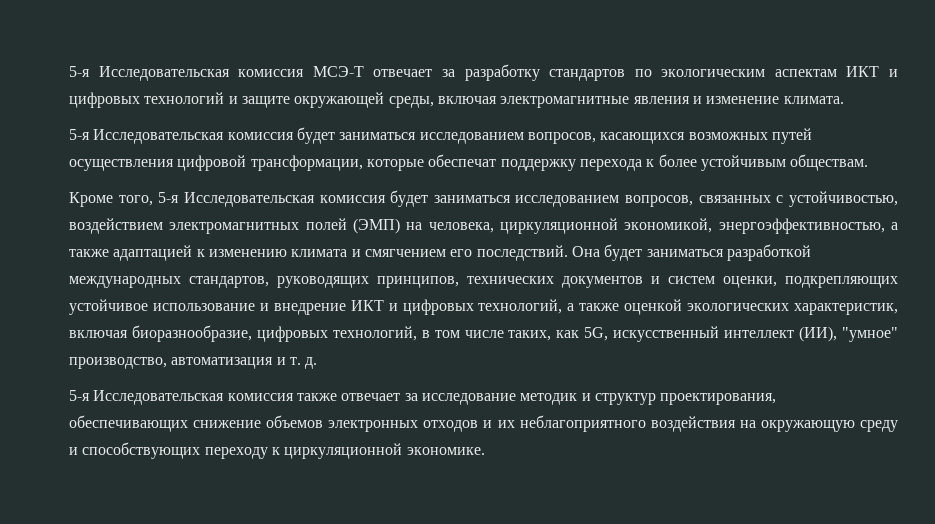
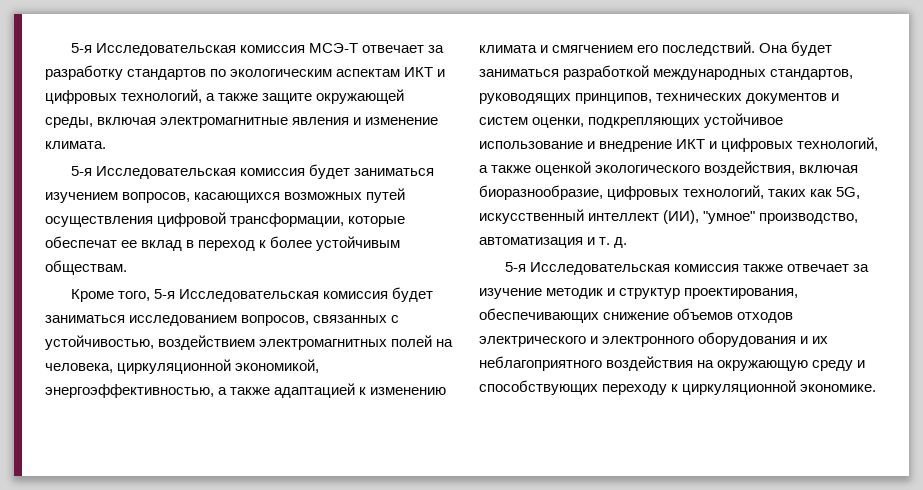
[144,92,238,104] технологий и -> [121,89,259,103] технологий, а также
[419,132,524,144] исследованием -> [45,192,118,203] изучением
[500,159,642,171] поддержку перехода -> [121,240,256,251] ее вклад в переход
[352,218,400,234] (ЭМП) -> (433, 341) none
[687,303,899,315] экологических характеристик, -> [595,161,796,176] экологического воздействия,
[421,330,552,341] в том числе таких, -> [768,189,807,197] таких
[421,393,516,405] исследование -> [479,288,542,299] изучение
[328,420,479,432] электронных отходов -> [737,312,794,323] [479,332,797,347] отходов электрического и электронного оборудования

